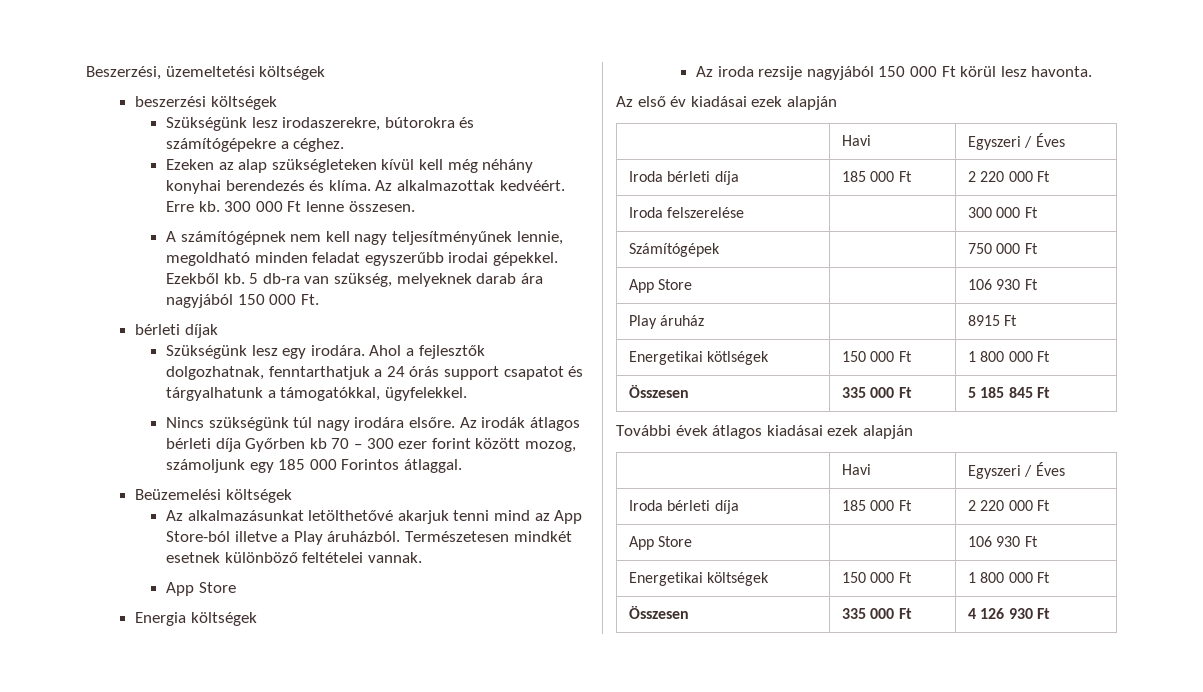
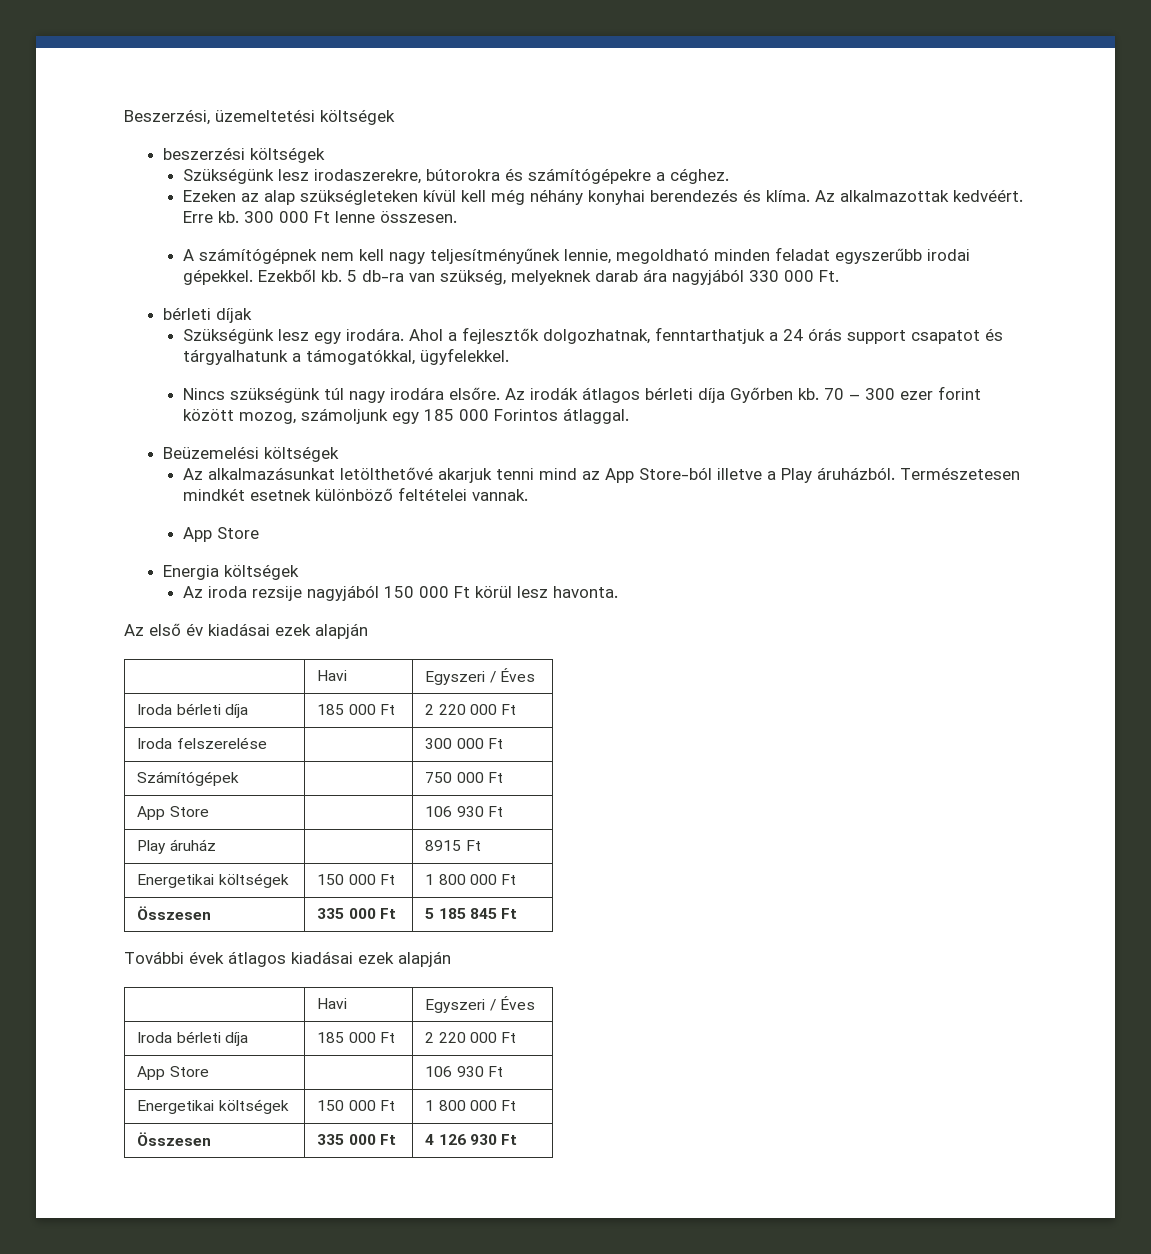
[237,294,265,305] 150 -> [749,270,780,282] 330
[309,438,327,449] kb -> [798,388,820,400] kb.
[707,351,770,365] kötlségek -> [218,873,289,888] költségek

